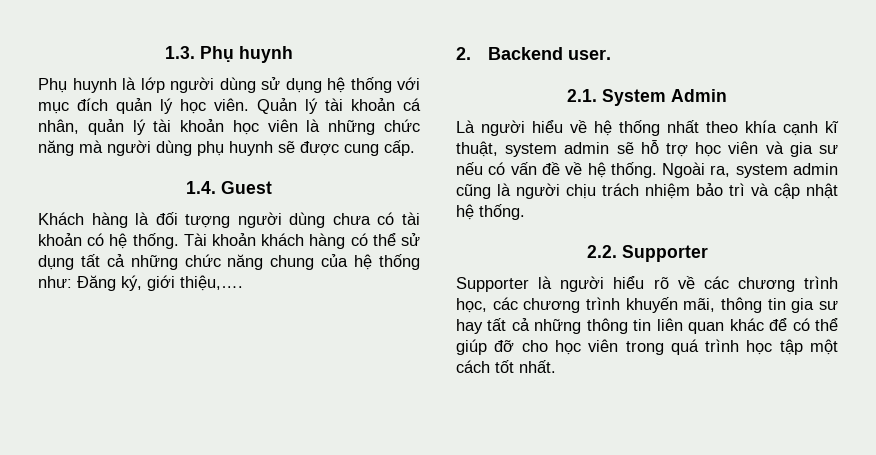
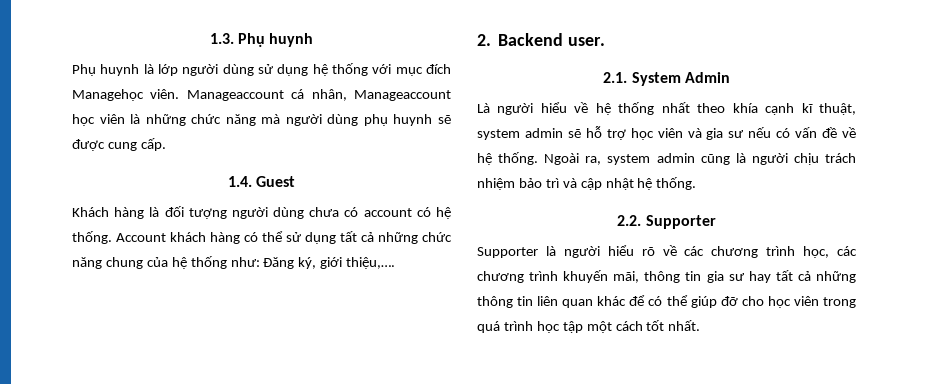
[116,98,421,114] [38,119,225,135] quản lý học viên. Quản lý tài khoản cá nhân, quản lý tài khoản -> [72,89,451,101] Managehọc viên. Manageaccount cá nhân, Manageaccount
[401,212,420,225] [38,233,82,246] tài khoản -> [363,208,412,217] account
[183,233,256,246] Tài khoản -> [116,233,166,242] Account

